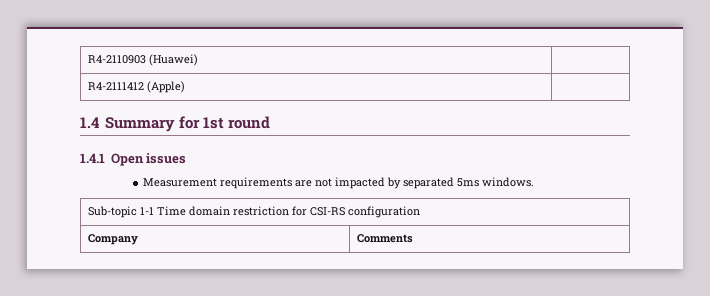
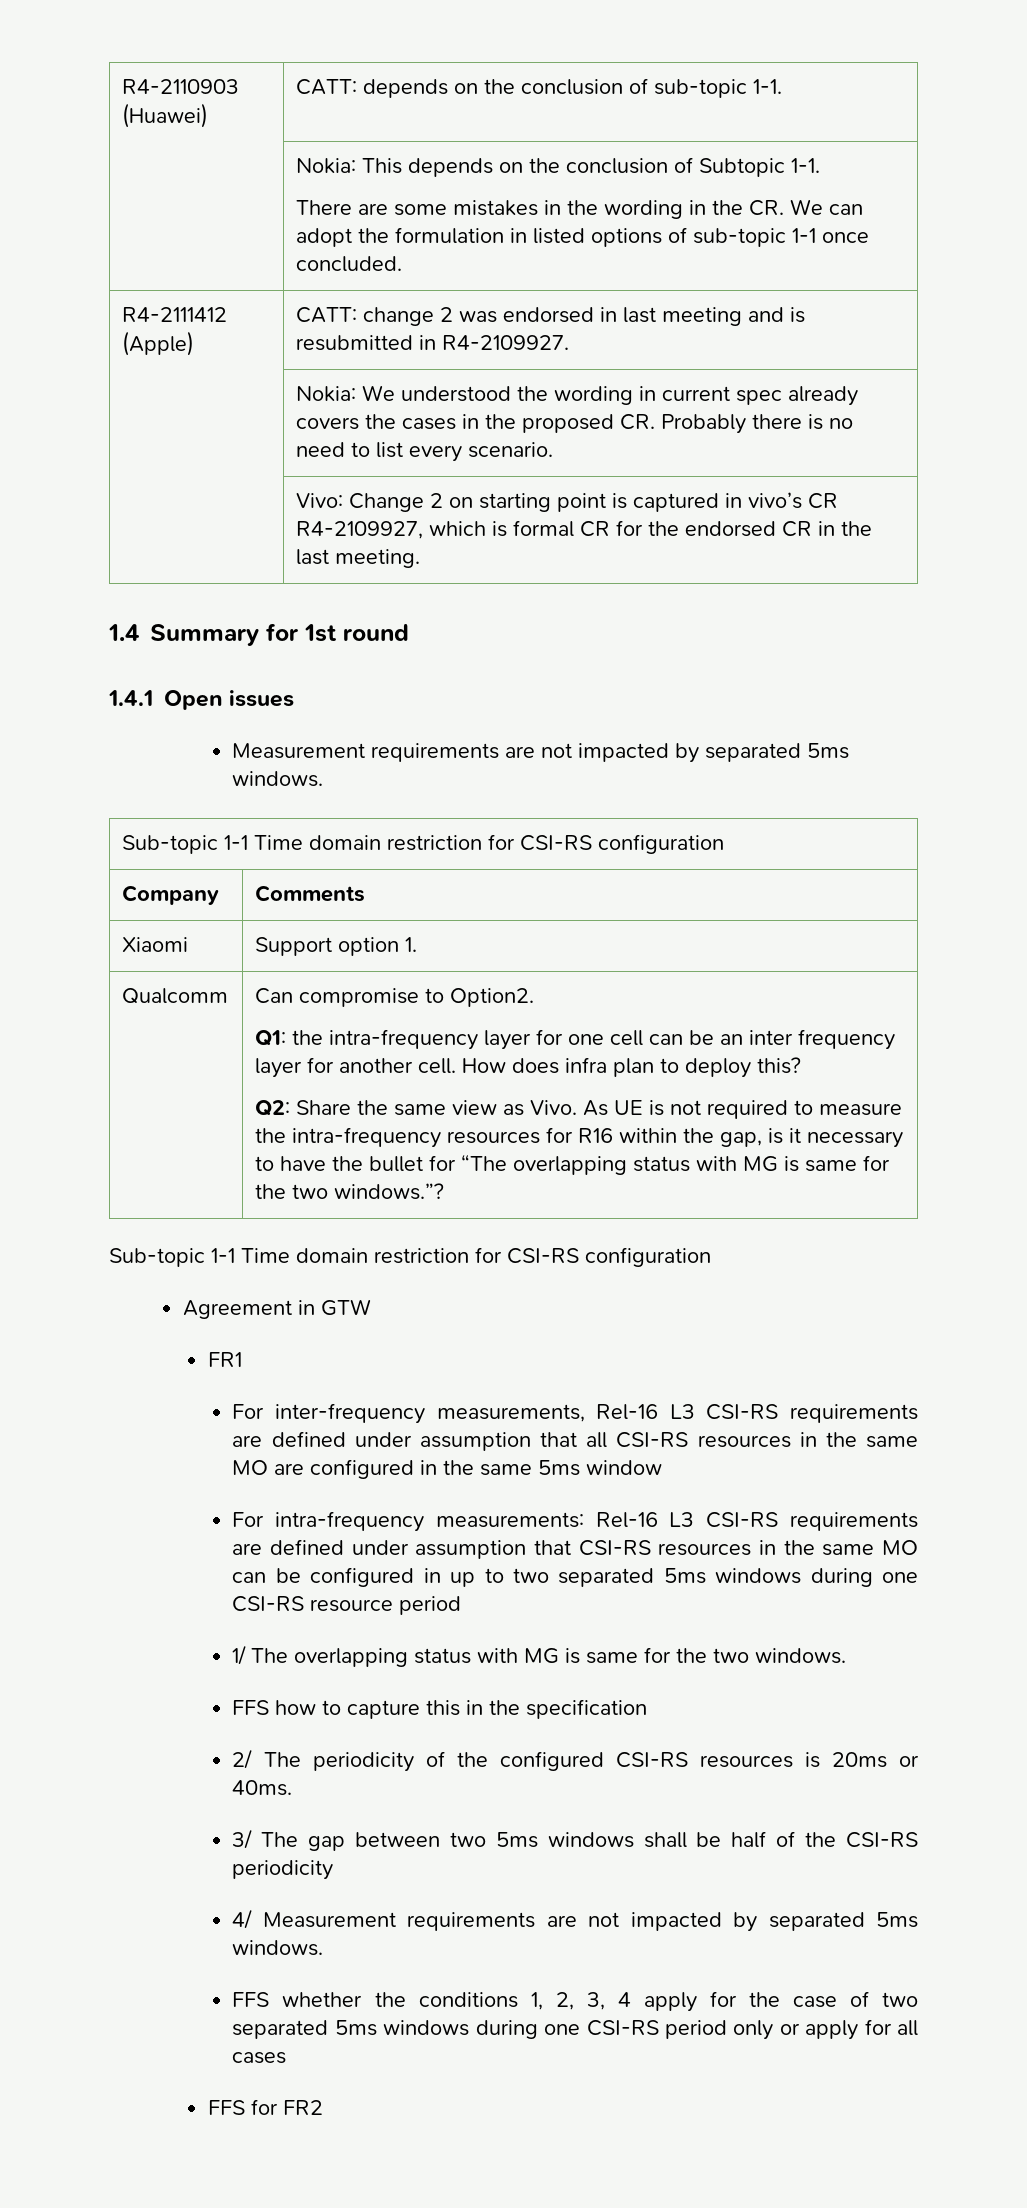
[87,81,185,93] // R4-2111412 (Apple) | -> [296,78,783,98] [296,157,821,177] [296,199,864,219] [296,227,870,247] [296,256,403,272] [122,307,228,322] [122,331,195,356] [296,307,806,326] [296,335,570,351] [296,385,859,406] [296,414,854,434] [296,442,554,462] [296,492,839,512] [296,520,873,539] [296,549,421,568] CATT: depends on the conclusion of sub-topic 1-1. // | Nokia: This depends on the conclusion of Subtopic 1-1. // There are some mistakes in the wording in the CR. We can adopt the formulation in listed options of sub-topic 1-1 once concluded. // R4-2111412 (Apple) | CATT: change 2 was endorsed in last meeting and is resubmitted in R4-2109927. // | Nokia: We understood the wording in current spec already covers the cases in the proposed CR. Probably there is no need to list every scenario. // | Vivo: Change 2 on starting point is captured in vivo’s CR R4-2109927, which is formal CR for the endorsed CR in the last meeting.
(413, 238) none -> [122,937,189,952] [255,937,418,956] [122,988,229,1004] [255,988,535,1007] [255,1029,896,1050] [255,1057,802,1078] [255,1100,903,1119] [255,1127,904,1148] [255,1154,891,1175] [255,1183,445,1200] [109,1247,711,1267] [182,1299,371,1319] [207,1352,242,1367] [232,1403,918,1424] [232,1431,918,1451] [232,1459,663,1479] [232,1511,918,1532] [232,1539,919,1559] [232,1567,919,1587] [232,1596,462,1615] [232,1645,847,1667] [232,1699,648,1719] [232,1749,919,1772] [232,1780,293,1796] [232,1829,918,1851] [232,1860,334,1880] [232,1909,918,1932] [232,1940,324,1956] [232,1991,918,2012] [232,2019,919,2040] [232,2052,287,2064] [207,2099,323,2115] // Xiaomi | Support option 1. // Qualcomm | Can compromise to Option2. // Q1: the intra-frequency layer for one cell can be an inter frequency layer for another cell. How does infra plan to deploy this? // Q2: Share the same view as Vivo. As UE is not required to measure the intra-frequency resources for R16 within the gap, is it necessary to have the bullet for “The overlapping status with MG is same for the two windows.”? // Sub-topic 1-1 Time domain restriction for CSI-RS configuration // Agreement in GTW // FR1 // For inter-frequency measurements, Rel-16 L3 CSI-RS requirements are defined under assumption that all CSI-RS resources in the same MO are configured in the same 5ms window // For intra-frequency measurements: Rel-16 L3 CSI-RS requirements are defined under assumption that CSI-RS resources in the same MO can be configured in up to two separated 5ms windows during one CSI-RS resource period // 1/ The overlapping status with MG is same for the two windows. // FFS how to capture this in the specification // 2/ The periodicity of the configured CSI-RS resources is 20ms or 40ms. // 3/ The gap between two 5ms windows shall be half of the CSI-RS periodicity // 4/ Measurement requirements are not impacted by separated 5ms windows. // FFS whether the conditions 1, 2, 3, 4 apply for the case of two separated 5ms windows during one CSI-RS period only or apply for all cases // FFS for FR2

